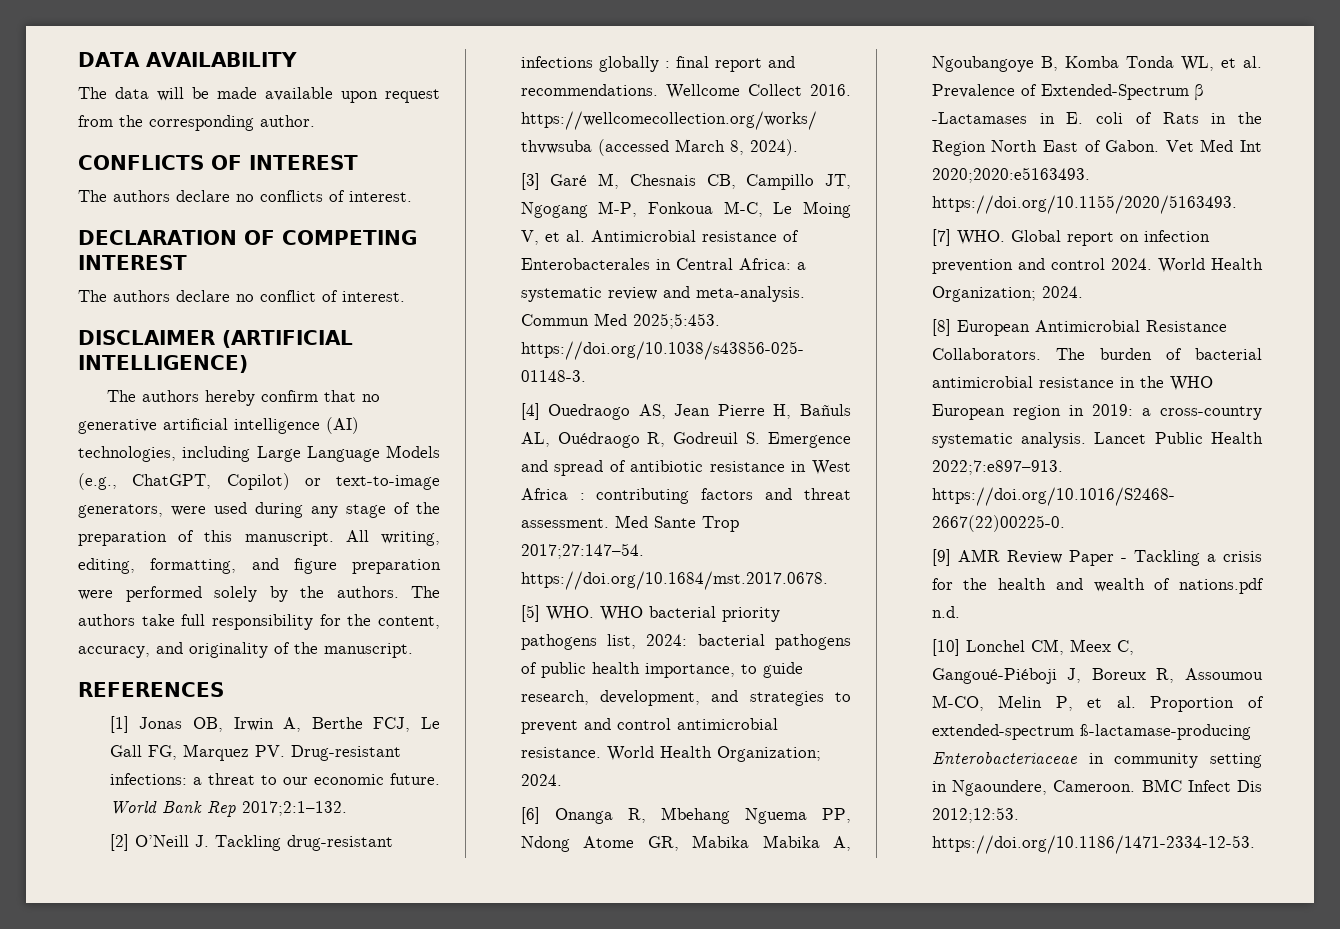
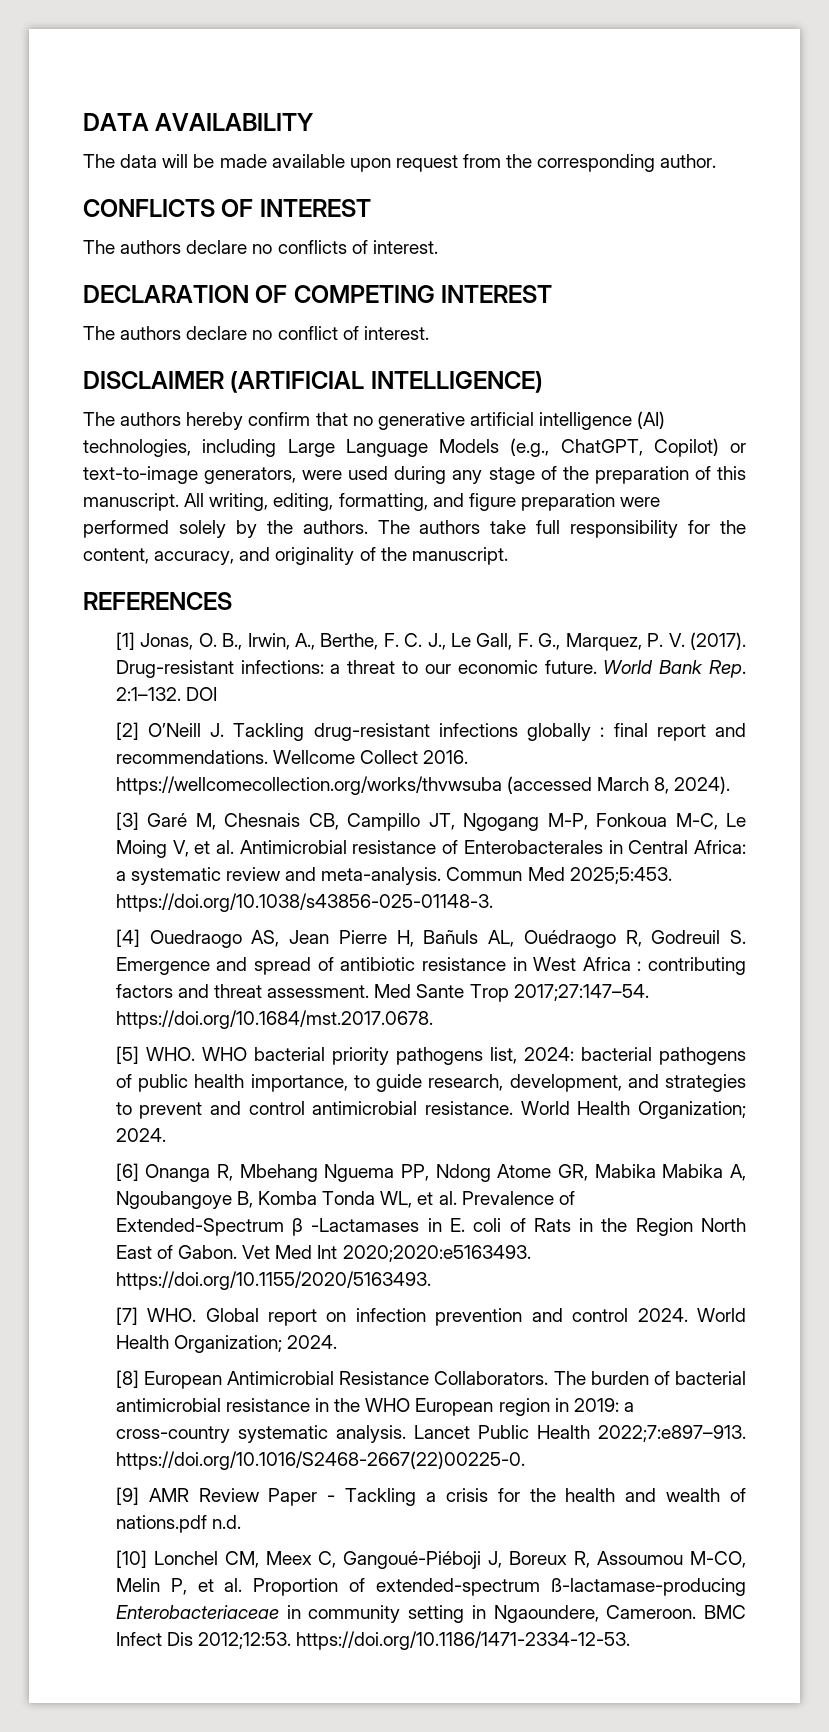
[139,717,440,732] [109,744,285,761] Jonas OB, Irwin A, Berthe FCJ, Le Gall FG, Marquez PV. -> [140,632,746,651] Jonas, O. B., Irwin, A., Berthe, F. C. J., Le Gall, F. G., Marquez, P. V. (2017).
[206,801,347,817] Rep 2017;2:1–132. -> [709,660,747,678] [115,687,217,701] Rep. 2:1–132. DOI

